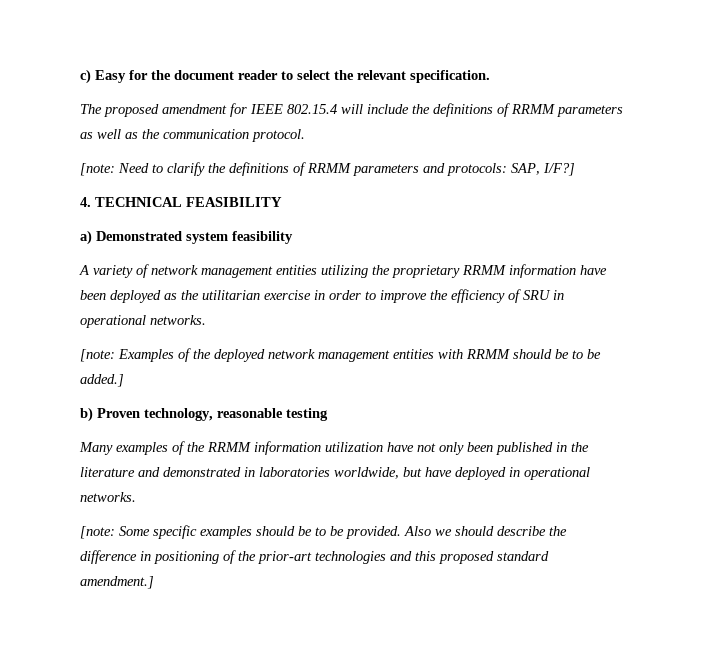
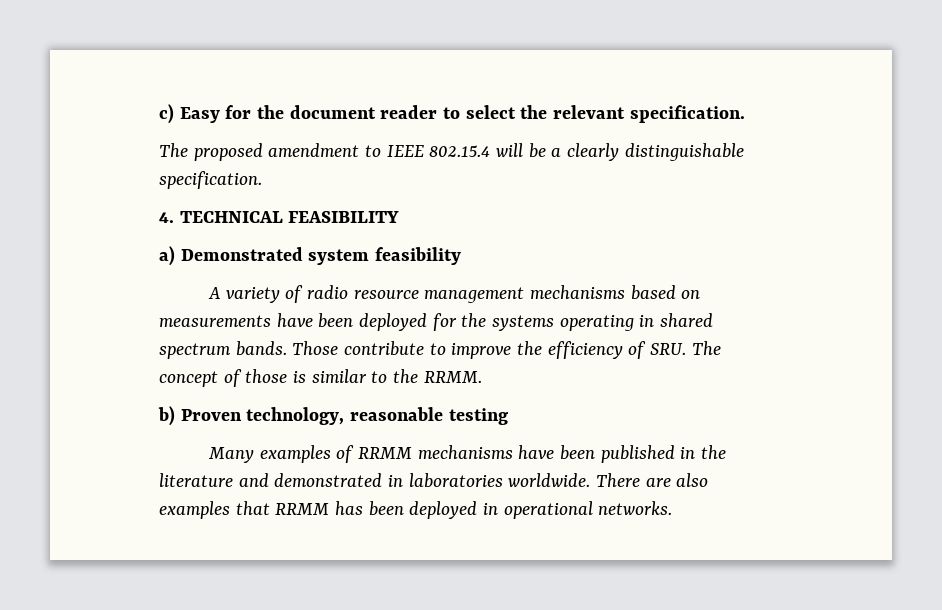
[230,103,247,117] for -> [365,145,382,157] to
[367,103,623,117] [80,129,305,142] [80,162,575,176] include the definitions of RRMM parameters as well as the communication protocol. // [note: Need to clarify the definitions of RRMM parameters and protocols: SAP, I/F?] -> [528,143,744,161] [159,171,262,189] be a clearly distinguishable specification.
[151,264,607,278] [80,290,361,303] network management entities utilizing the proprietary RRMM information have been deployed as the utilitarian exercise in order -> [307,285,701,303] [159,313,714,331] [159,341,425,359] radio resource management mechanisms based on measurements have been deployed for the systems operating in shared spectrum bands. Those contribute
[523,290,564,300] [80,315,206,328] [80,348,601,362] [80,374,124,387] SRU in operational networks. // [note: Examples of the deployed network management entities with RRMM should be to be added.] -> [650,341,721,355] [159,369,482,387] SRU. The concept of those is similar to the RRMM.
[187,441,464,455] the RRMM information utilization have not only -> [358,445,555,459] RRMM mechanisms have
[334,467,590,480] [80,492,136,502] [80,525,567,539] [80,550,549,564] [80,576,154,589] worldwide, but have deployed in operational networks. // [note: Some specific examples should be to be provided. Also we should describe the difference in positioning of the prior-art technologies and this proposed standard amendment.] -> [508,473,709,487] [159,501,673,519] worldwide. There are also examples that RRMM has been deployed in operational networks.

